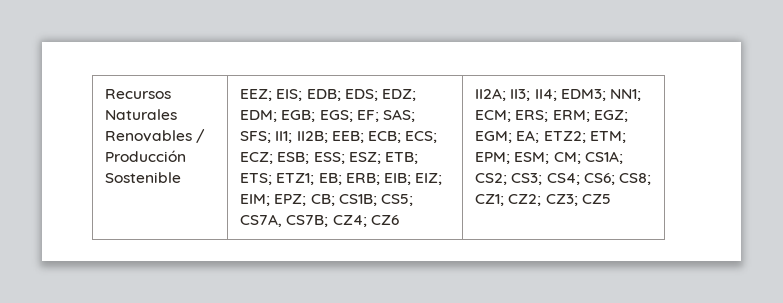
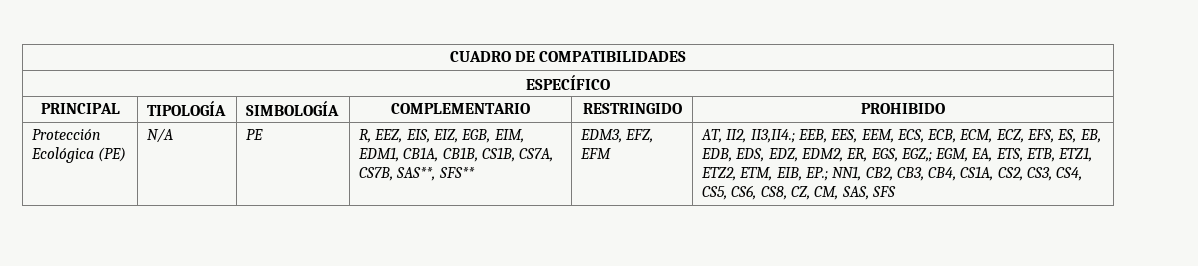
[105,89,172,99] [105,109,178,120] [105,129,206,143] [105,150,187,162] [105,172,182,183] [240,89,416,101] [240,109,415,122] [240,131,438,143] [240,152,418,164] [240,173,443,185] [240,194,413,206] [240,214,399,227] [475,88,641,101] [475,110,628,122] [475,130,626,143] [475,151,623,164] [475,173,651,185] [475,194,611,206] Recursos Naturales Renovables / Producción Sostenible | EEZ; EIS; EDB; EDS; EDZ; EDM; EGB; EGS; EF; SAS; SFS; II1; II2B; EEB; ECB; ECS; ECZ; ESB; ESS; ESZ; ETB; ETS; ETZ1; EB; ERB; EIB; EIZ; EIM; EPZ; CB; CS1B; CS5; CS7A, CS7B; CZ4; CZ6 | II2A; II3; II4; EDM3; NN1; ECM; ERS; ERM; EGZ; EGM; EA; ETZ2; ETM; EPM; ESM; CM; CS1A; CS2; CS3; CS4; CS6; CS8; CZ1; CZ2; CZ3; CZ5 -> [449,51,687,62] [526,75,610,90] [40,103,120,114] [146,101,226,116] [245,101,339,116] [390,103,530,114] [582,103,682,114] [861,103,945,114] [31,129,101,140] [30,147,127,163] [146,128,173,143] [245,129,263,140] [358,129,524,143] [357,147,554,162] [358,167,475,181] [579,129,654,143] [579,148,611,159] [700,129,1101,143] [700,147,1093,162] [700,166,1083,181] [701,185,896,200] CUADRO DE COMPATIBILIDADES // ESPECÍFICO // PRINCIPAL | TIPOLOGÍA | SIMBOLOGÍA | COMPLEMENTARIO | RESTRINGIDO | PROHIBIDO // Protección Ecológica (PE) | N/A | PE | R, EEZ, EIS, EIZ, EGB, EIM, EDM1, CB1A, CB1B, CS1B, CS7A, CS7B, SAS**, SFS** | EDM3, EFZ, EFM | AT, II2, II3,II4.; EEB, EES, EEM, ECS, ECB, ECM, ECZ, EFS, ES, EB, EDB, EDS, EDZ, EDM2, ER, EGS, EGZ,; EGM, EA, ETS, ETB, ETZ1, ETZ2, ETM, EIB, EP.; NN1, CB2, CB3, CB4, CS1A, CS2, CS3, CS4, CS5, CS6, CS8, CZ, CM, SAS, SFS

